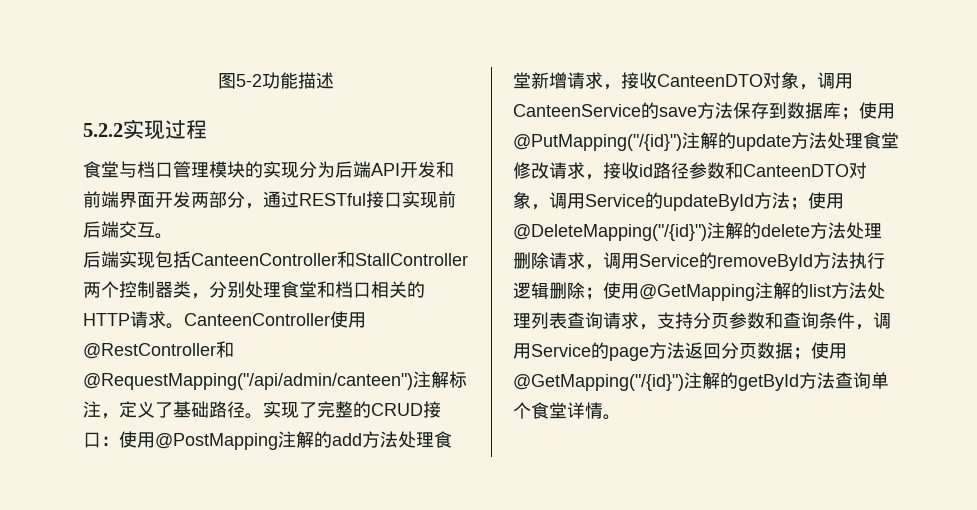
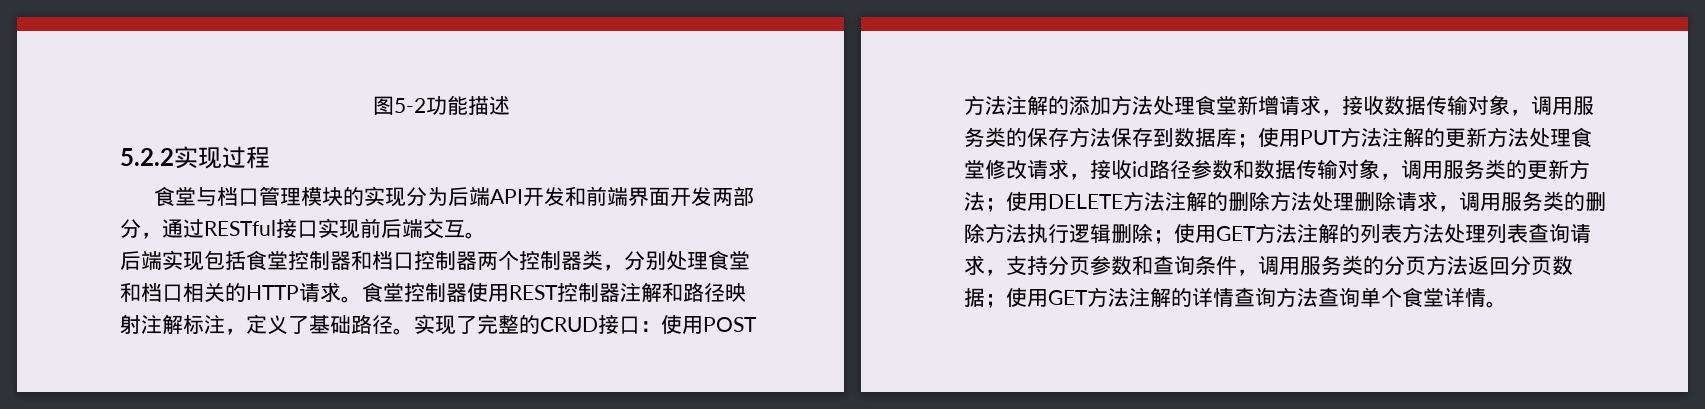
[191,251,468,268] CanteenController和StallController -> [246,250,477,271] 食堂控制器和档口控制器
[184,311,366,328] [83,341,234,359] [83,373,413,390] CanteenController使用@RestController和@RequestMapping("/api/admin/canteen") -> [362,282,746,303] [120,314,141,334] 食堂控制器使用REST控制器注解和路径映射
[155,431,362,450] @PostMapping注解的add -> [703,317,757,332] [964,95,1111,116] POST方法注解的添加
[657,72,853,90] [513,102,697,119] CanteenDTO对象，调用CanteenService的save -> [1384,95,1594,116] [964,127,1069,147] 数据传输对象，调用服务类的保存
[513,132,791,151] @PutMapping("/{id}")注解的update -> [1300,127,1487,148] PUT方法注解的更新
[743,162,867,179] [513,192,844,211] [513,222,810,241] CanteenDTO对象，调用Service的updateById方法；使用@DeleteMapping("/{id}")注解的delete -> [1254,159,1590,180] [964,191,1270,212] 数据传输对象，调用服务类的更新方法；使用DELETE方法注解的删除
[639,252,813,271] Service的removeById -> [1501,191,1606,211] [964,223,985,243] 服务类的删除
[639,282,831,301] @GetMapping注解的list -> [1216,223,1402,243] GET方法注解的列表
[531,342,649,361] Service的page -> [1300,255,1426,275] 服务类的分页
[513,372,799,391] @GetMapping("/{id}")注解的getById -> [1048,287,1276,307] GET方法注解的详情查询

